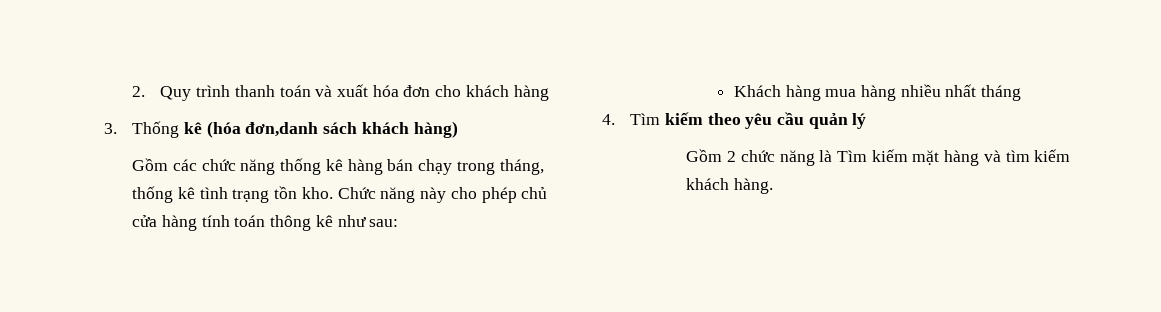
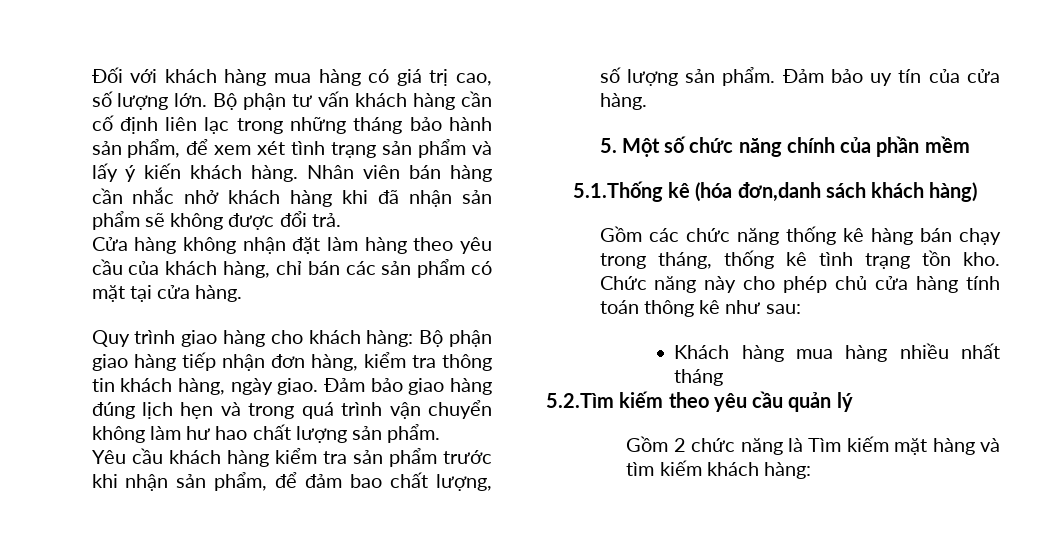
[132,84,549,101] [104,121,180,138] 2. Quy trình thanh toán và xuất hóa đơn cho khách hàng // 3. Thống -> [91,67,492,86] [91,91,493,110] [91,115,493,134] [91,139,493,158] [91,163,493,182] [91,187,493,207] [91,211,341,230] [91,237,493,254] [91,259,492,278] [91,285,243,302] [91,330,493,347] [91,352,493,371] [91,378,493,395] [91,400,493,419] [91,424,441,443] [91,448,493,467] [91,472,493,491] [599,67,1000,86] [599,93,647,110] [599,136,970,157] [572,181,663,202] Đối với khách hàng mua hàng có giá trị cao, số lượng lớn. Bộ phận tư vấn khách hàng cần cố định liên lạc trong những tháng bảo hành sản phẩm, để xem xét tình trạng sản phẩm và lấy ý kiến khách hàng. Nhân viên bán hàng cần nhắc nhở khách hàng khi đã nhận sản phẩm sẽ không được đổi trả. // Cửa hàng không nhận đặt làm hàng theo yêu cầu của khách hàng, chỉ bán các sản phẩm có mặt tại cửa hàng. // Quy trình giao hàng cho khách hàng: Bộ phận giao hàng tiếp nhận đơn hàng, kiểm tra thông tin khách hàng, ngày giao. Đảm bảo giao hàng đúng lịch hẹn và trong quá trình vận chuyển không làm hư hao chất lượng sản phẩm. // Yêu cầu khách hàng kiểm tra sản phẩm trước khi nhận sản phẩm, để đảm bao chất lượng, số lượng sản phẩm. Đảm bảo uy tín của cửa hàng. // 5. Một số chức năng chính của phần mềm // 5.1.Thống
[602,113,661,125] 4. Tìm -> [546,393,614,408] 5.2.Tìm
[734,178,774,194] hàng. -> [764,462,812,479] hàng:

